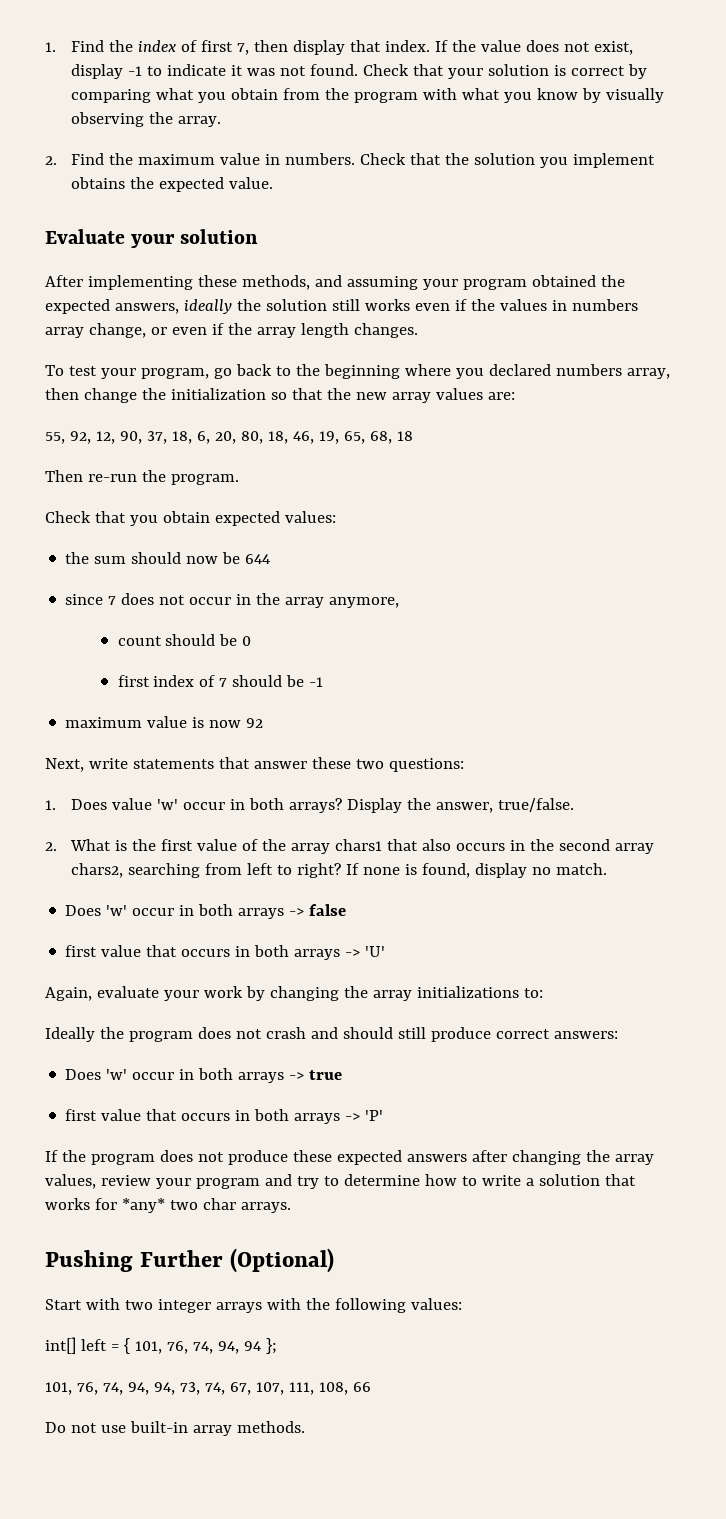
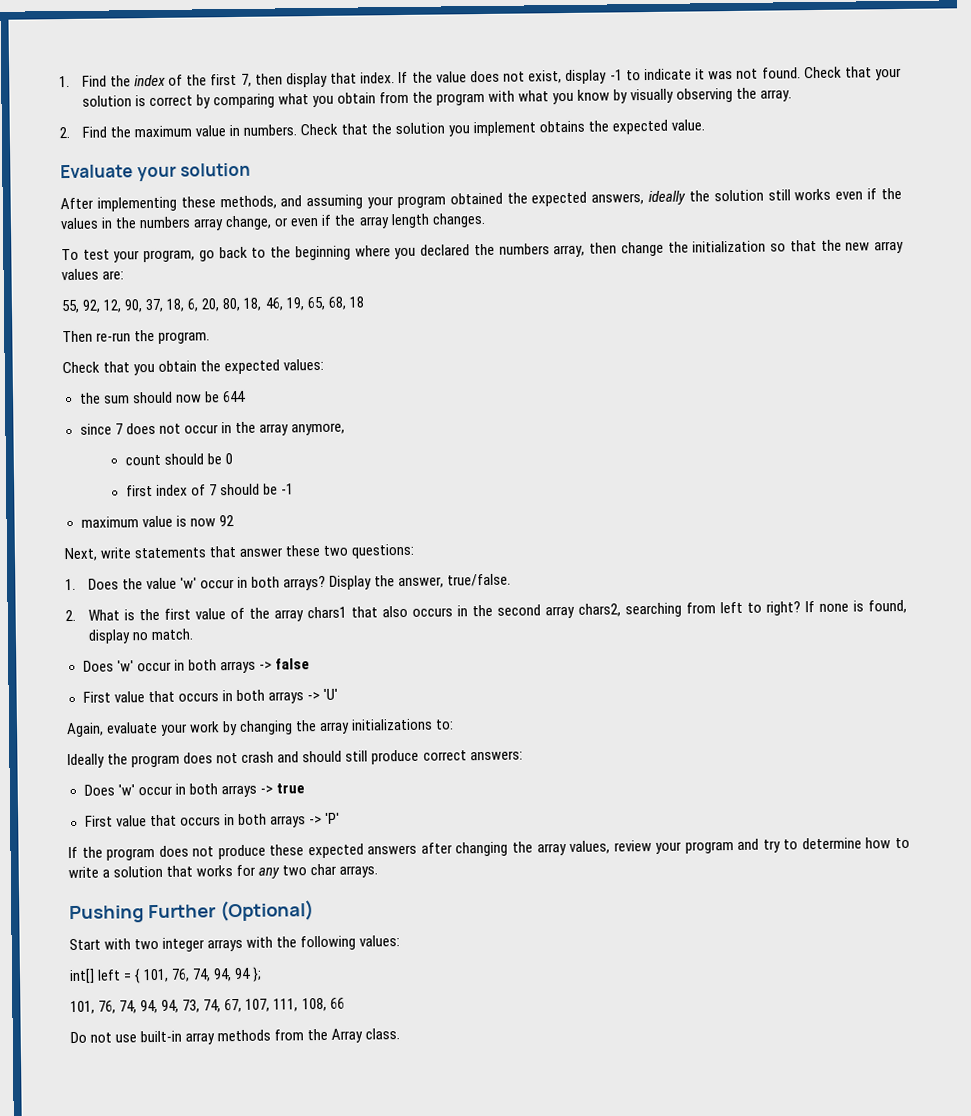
(198, 46) none -> [186,74,208,86] the
(567, 305) none -> [115,217,138,229] the
(551, 370) none -> [473,243,495,256] the
(210, 517) none -> [200,360,222,372] the
(108, 804) none -> [121,578,143,590] the
[65,945,98,957] first -> [82,691,111,703] First
[65,1109,98,1121] first -> [84,815,113,827] First
[121,1198,165,1213] *any* -> [258,867,281,879] any
[236,1421,305,1433] methods. -> [217,1028,401,1043] methods from the Array class.

